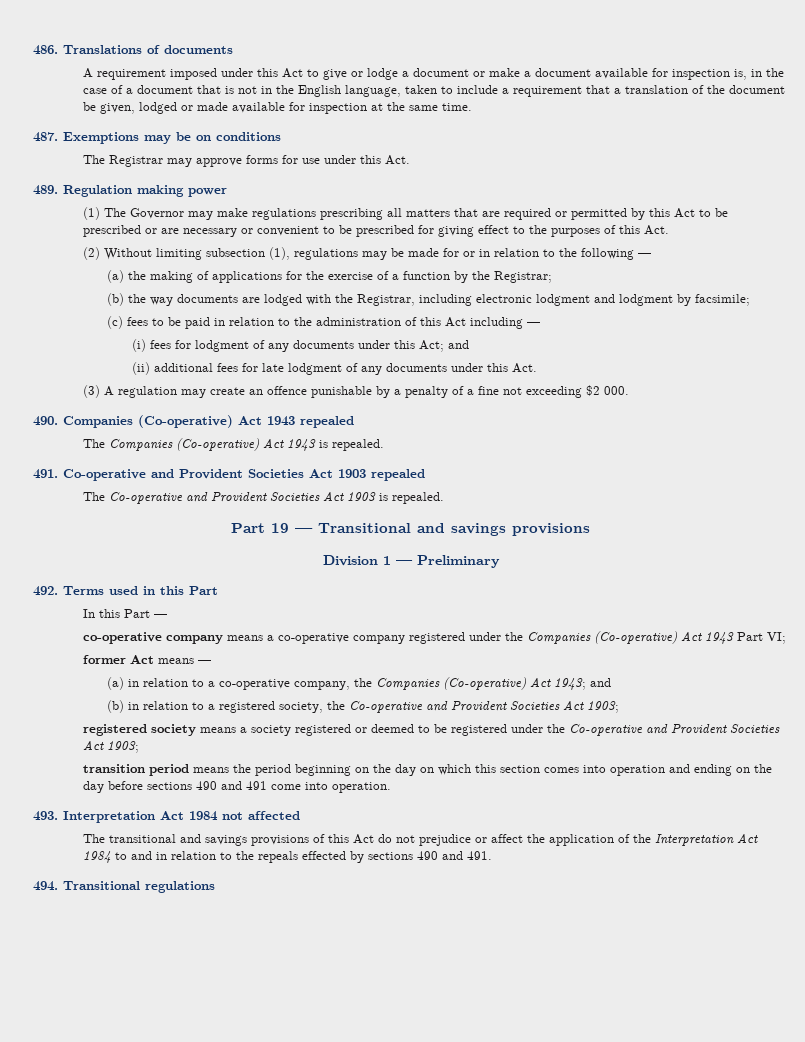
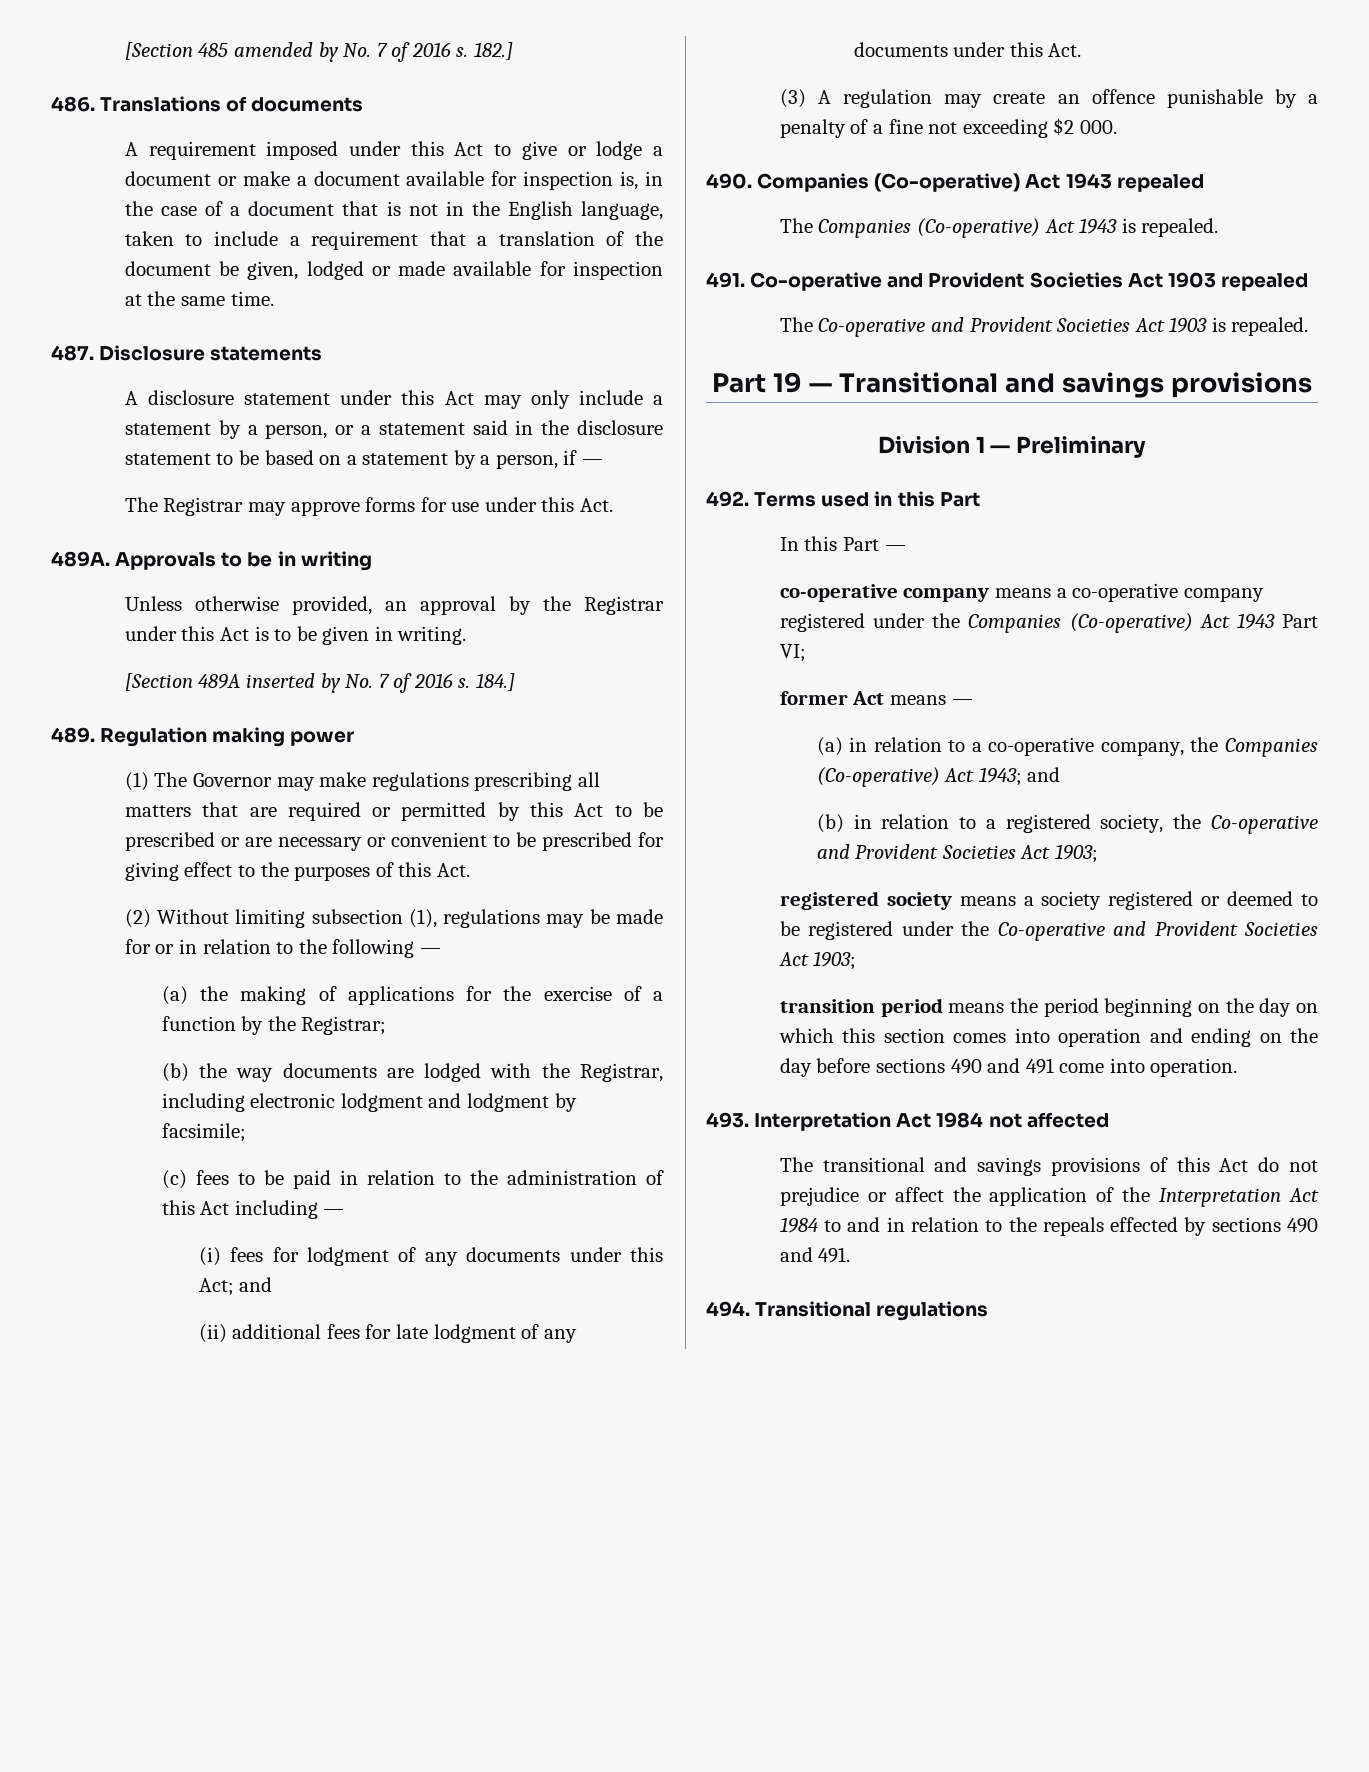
(33, 50) none -> [124,42,513,62] [Section 485 amended by No. 7 of 2016 s. 182.] //
[63,132,281,144] Exemptions may be on conditions -> [99,345,323,361] [124,390,663,409] [124,420,664,439] [124,450,603,469] Disclosure statements // A disclosure statement under this Act may only include a statement by a person, or a statement said in the disclosure statement to be based on a statement by a person, if —
(410, 160) none -> [51,551,372,571] [124,596,664,615] [124,626,467,645] [124,673,515,693] // 489A. Approvals to be in writing // Unless otherwise provided, an approval by the Registrar under this Act is to be given in writing. // [Section 489A inserted by No. 7 of 2016 s. 184.]

